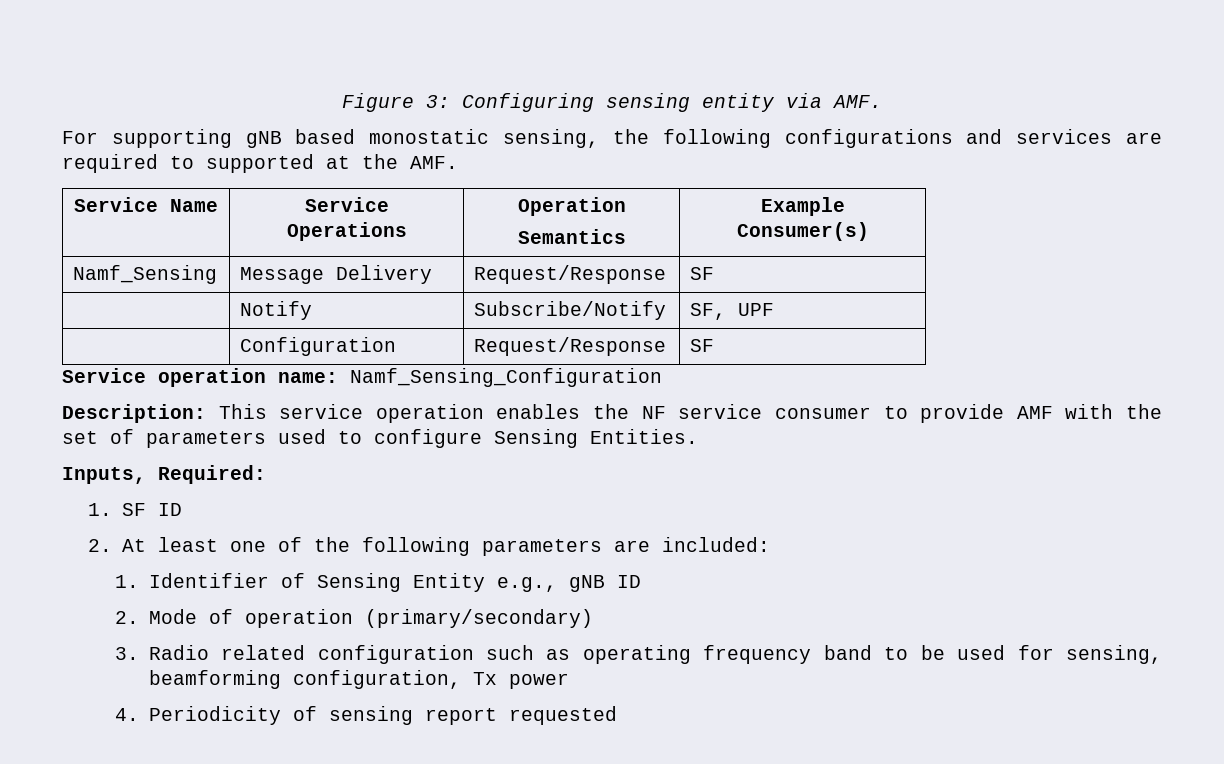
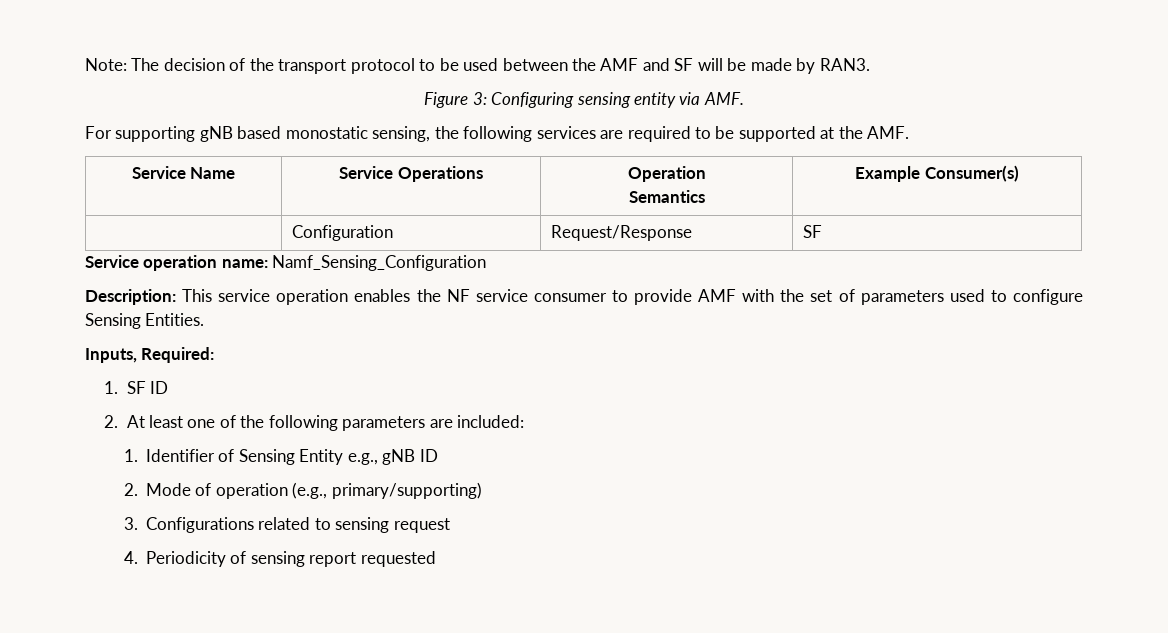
(342, 102) none -> [85,58,870,74] Note: The decision of the transport protocol to be used between the AMF and SF will be made by RAN3. //
[784,129,1003,148] configurations and -> (533, 134) none
(194, 162) none -> [715,126,735,139] be
[73,265,218,284] [240,265,433,284] [474,265,667,284] [690,267,715,280] [240,301,313,320] [474,301,667,320] [690,303,775,320] // Namf_Sensing | Message Delivery | Request/Response | SF // | Notify | Subscribe/Notify | SF, UPF -> (1019, 173) none
[364,609,593,628] (primary/secondary) -> [292,482,482,499] (e.g., primary/supporting)
[148,645,1162,664] [148,670,569,689] Radio related configuration such as operating frequency band to be used for sensing, beamforming configuration, Tx power -> [145,517,450,533] Configurations related to sensing request

